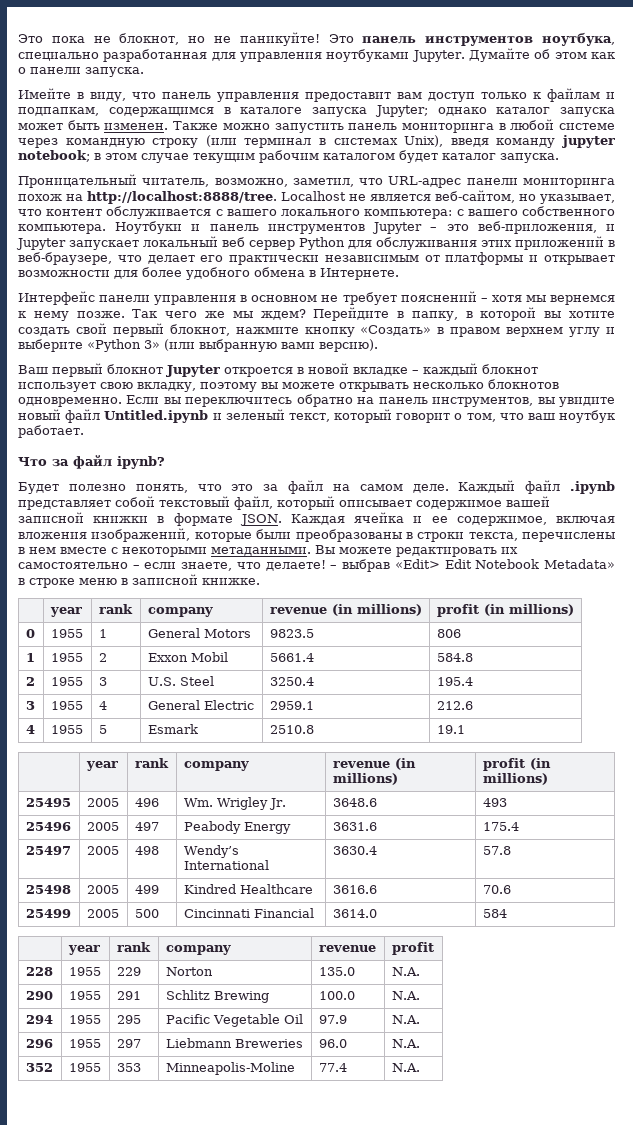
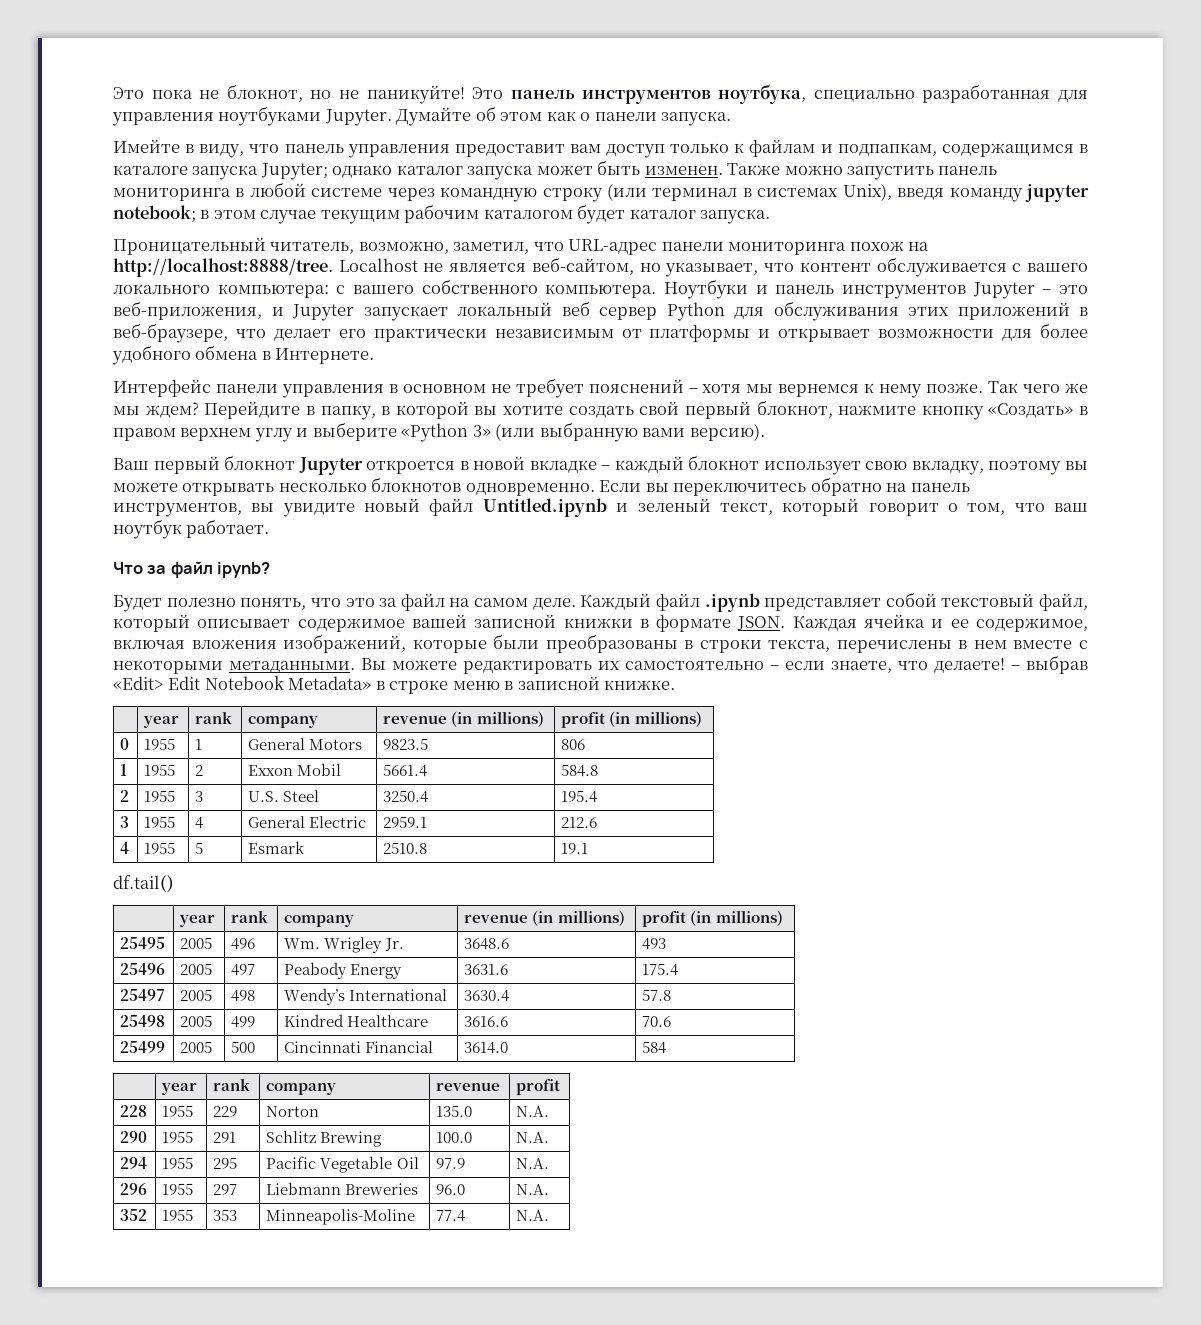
(465, 729) none -> [113,875,174,892] // df.tail()

